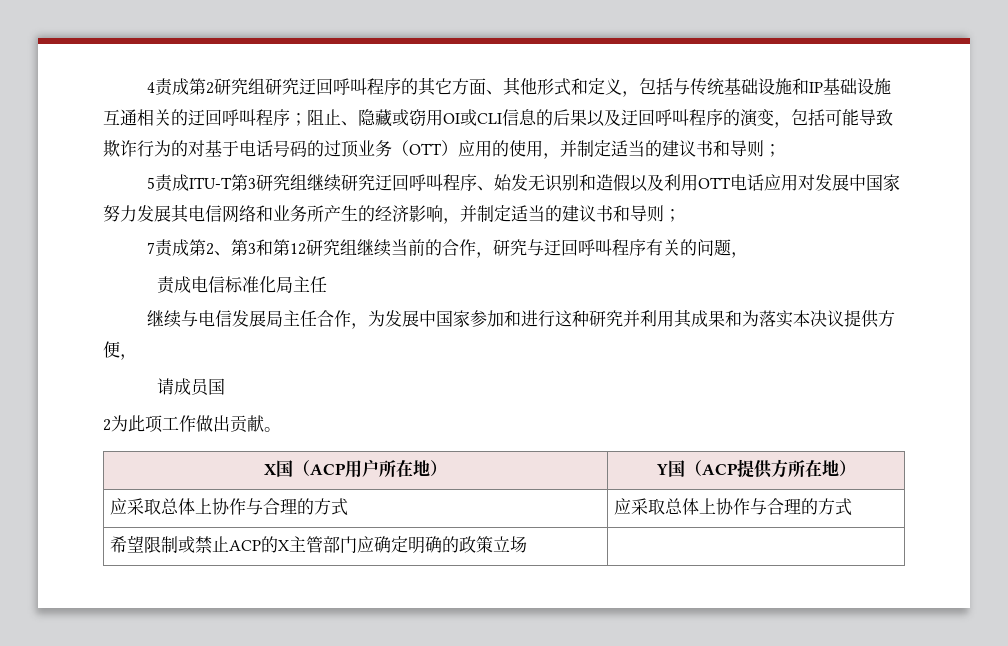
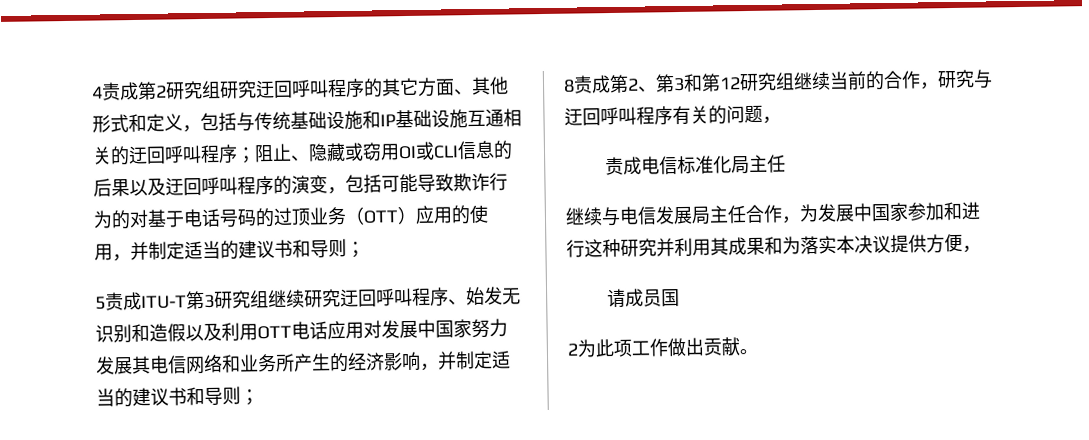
[146,242,155,254] 7 -> [563,79,575,93] 8
[264,459,447,478] [655,459,856,479] [109,498,348,516] [613,498,852,516] [109,535,527,554] // X国（ACP用户所在地） | Y国（ACP提供方所在地） // 应采取总体上协作与合理的方式 | 应采取总体上协作与合理的方式 // 希望限制或禁止ACP的X主管部门应确定明确的政策立场 | -> (758, 351) none

